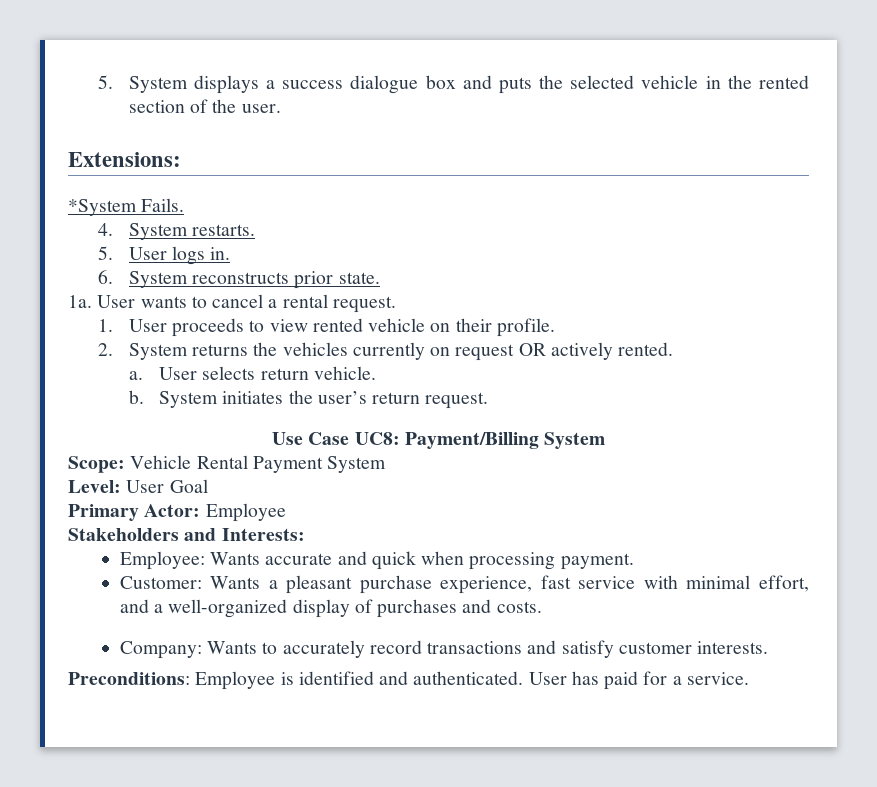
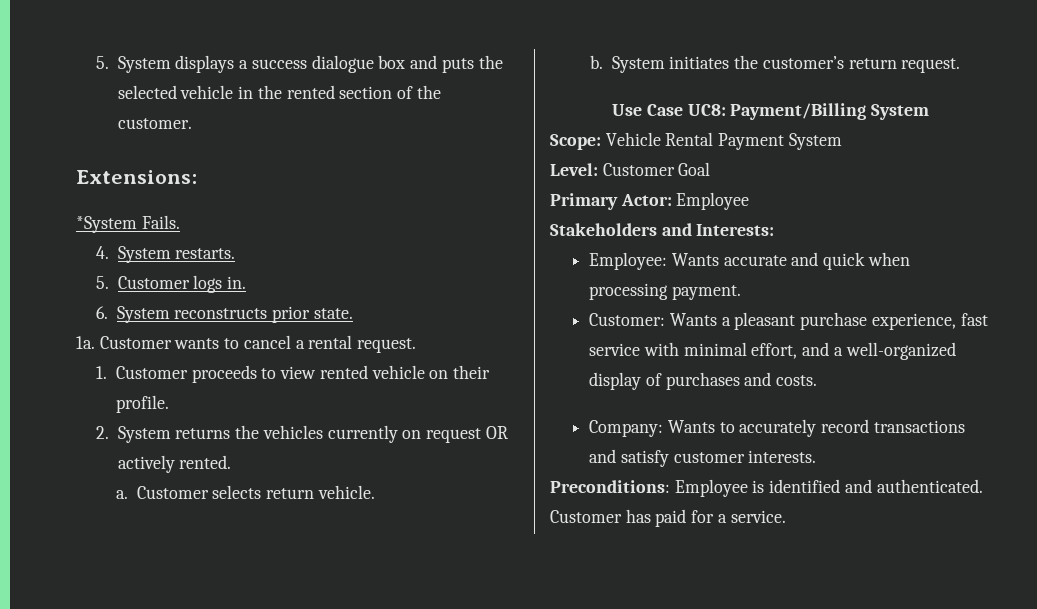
[241,104,281,113] user. -> [117,118,192,129] customer.
[128,247,167,260] User -> [117,276,190,289] Customer
[97,295,136,308] User -> [99,336,172,349] Customer
[128,319,167,332] User -> [115,366,188,379] Customer
[159,367,198,380] User -> [136,486,209,499] Customer
[317,391,367,404] user’s -> [762,56,844,69] customer’s
[126,480,165,493] User -> [602,163,675,176] Customer
[528,672,567,685] User -> [550,510,622,523] Customer

